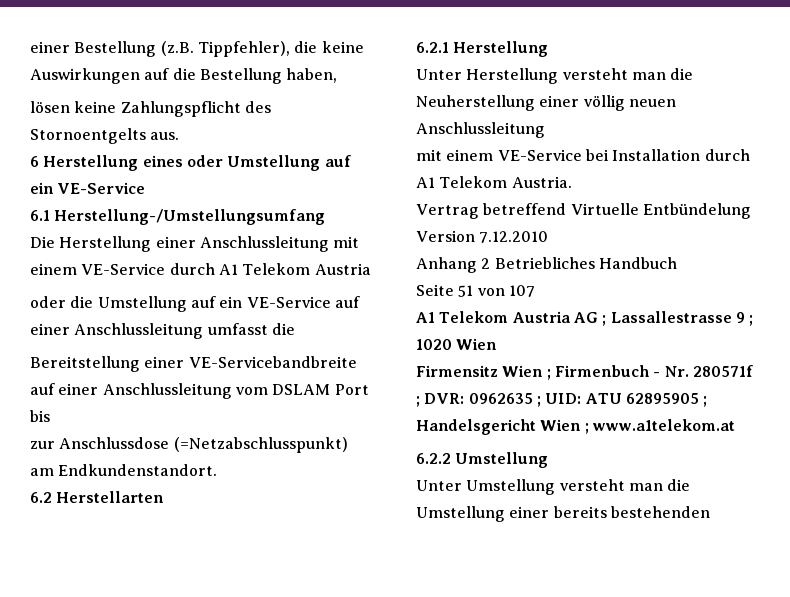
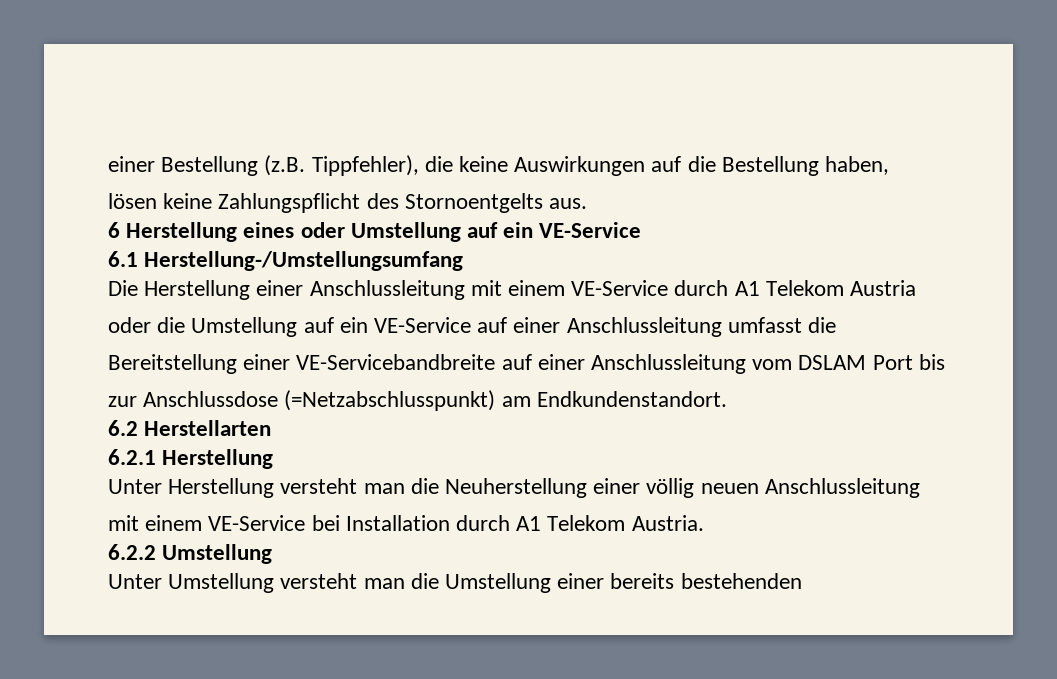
[416,203,751,219] [416,230,549,243] [416,257,677,273] [416,284,535,297] [416,311,754,326] [416,338,498,350] [416,365,753,380] [416,393,708,407] [416,419,735,435] // Vertrag betreffend Virtuelle Entbündelung Version 7.12.2010 // Anhang 2 Betriebliches Handbuch // Seite 51 von 107 // A1 Telekom Austria AG ; Lassallestrasse 9 ; 1020 Wien // Firmensitz Wien ; Firmenbuch - Nr. 280571f ; DVR: 0962635 ; UID: ATU 62895905 ; Handelsgericht Wien ; www.a1telekom.at -> (704, 523) none

